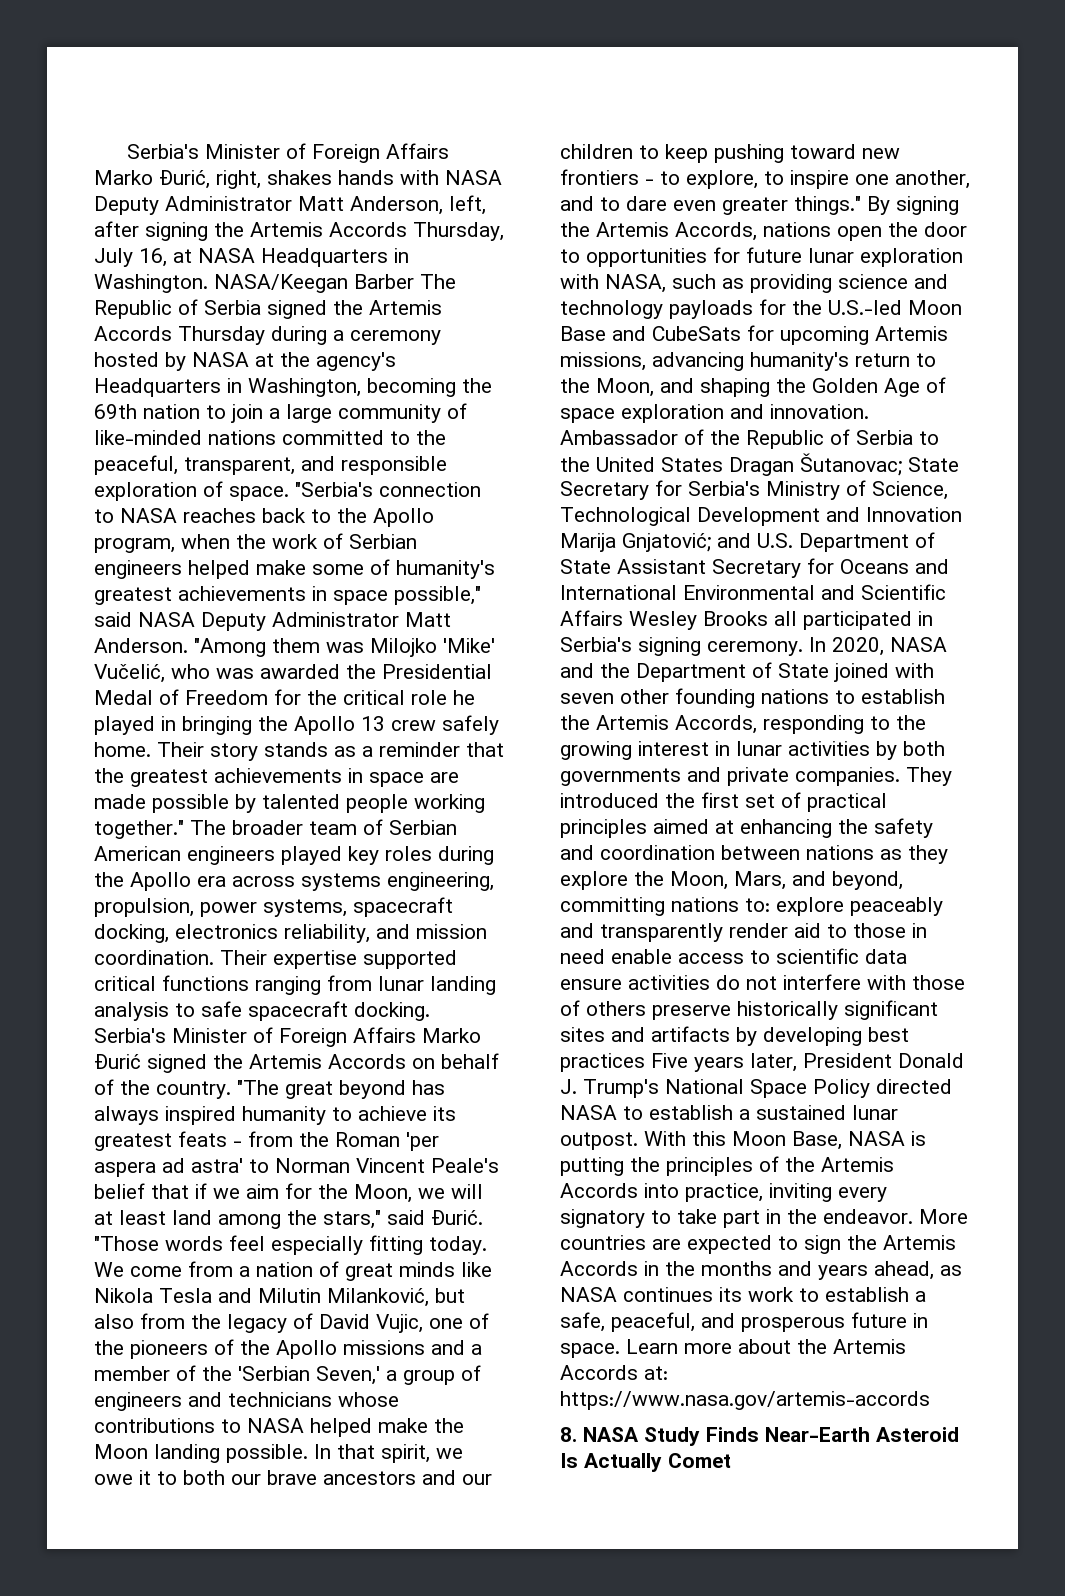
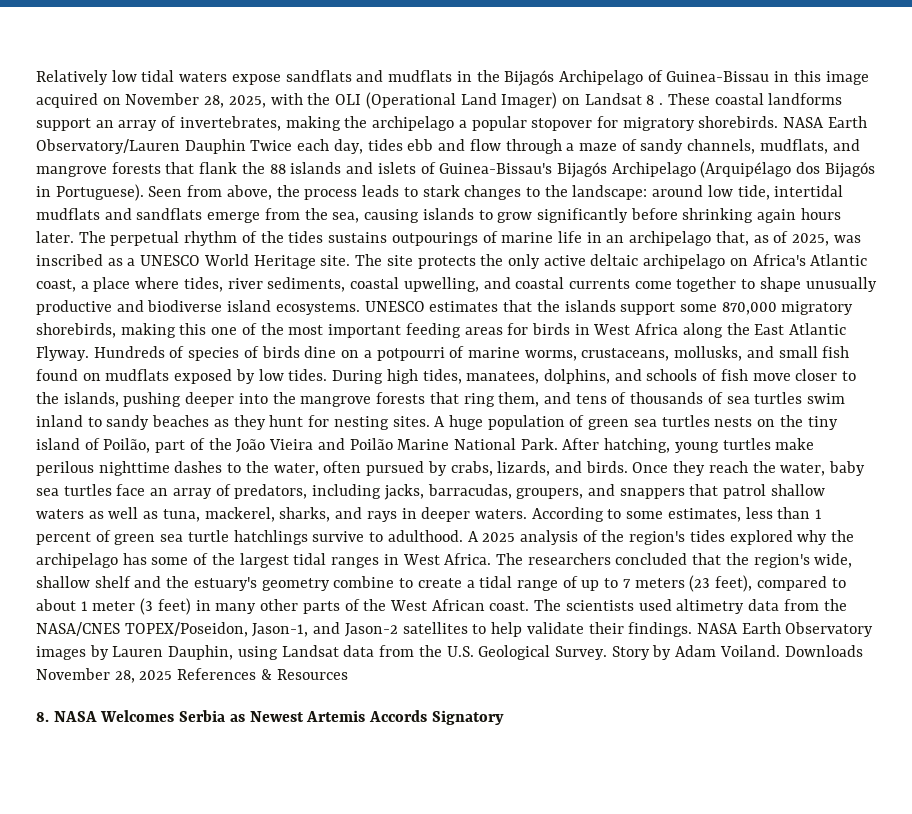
[127,143,450,163] [94,170,502,189] [94,195,486,215] [94,221,504,241] [94,248,409,267] [94,274,456,293] [94,299,442,319] [94,326,441,345] [94,352,396,371] [94,378,492,397] [94,403,467,423] [94,430,446,445] [94,455,447,475] [94,481,481,501] [94,508,434,527] [94,533,417,553] [94,559,495,579] [94,586,481,605] [94,612,451,631] [94,638,495,657] [94,664,492,683] [94,689,475,705] [94,715,499,735] [94,742,504,761] [94,768,459,787] [94,794,485,813] [94,819,457,839] [94,846,494,865] [94,872,494,891] [94,897,453,917] [94,924,487,943] [94,950,457,969] [94,975,496,995] [94,1001,430,1021] [94,1027,481,1047] [94,1053,499,1073] [94,1079,445,1099] [94,1106,456,1125] [94,1131,439,1151] [94,1158,499,1177] [94,1183,483,1203] [94,1210,483,1229] [94,1235,487,1255] [94,1261,492,1281] [94,1288,465,1307] [94,1313,489,1333] [94,1339,482,1359] [94,1365,481,1385] [94,1392,399,1411] [94,1418,464,1437] [94,1444,463,1463] [94,1470,492,1485] [560,144,900,163] [560,169,970,189] [560,196,959,215] [560,222,967,241] [560,247,963,267] [560,274,948,293] [560,299,962,319] [560,325,948,345] [560,352,936,371] [560,377,946,397] [560,404,869,423] [560,429,939,449] [560,453,959,476] [560,480,948,500] [560,507,962,526] [560,532,935,552] [560,558,949,578] [560,584,946,600] [560,610,933,630] [560,637,947,656] [560,662,934,682] [560,688,945,708] [560,715,926,734] [560,741,945,760] [560,767,952,786] [560,792,887,812] [560,818,933,838] [560,845,948,864] [560,871,903,890] [560,897,943,916] [560,923,927,942] [560,948,907,964] [560,974,965,990] [560,1000,938,1020] [560,1026,909,1046] [560,1053,964,1072] [560,1079,952,1098] [560,1105,898,1120] [560,1131,926,1150] [560,1156,894,1176] [560,1183,887,1202] [560,1209,968,1228] [560,1235,956,1254] [560,1261,962,1280] [560,1287,926,1302] [560,1312,928,1332] [560,1339,906,1358] [560,1365,668,1380] [560,1391,930,1410] [560,1427,959,1446] [560,1453,731,1472] Serbia's Minister of Foreign Affairs Marko Đurić, right, shakes hands with NASA Deputy Administrator Matt Anderson, left, after signing the Artemis Accords Thursday, July 16, at NASA Headquarters in Washington. NASA/Keegan Barber The Republic of Serbia signed the Artemis Accords Thursday during a ceremony hosted by NASA at the agency's Headquarters in Washington, becoming the 69th nation to join a large community of like-minded nations committed to the peaceful, transparent, and responsible exploration of space. "Serbia's connection to NASA reaches back to the Apollo program, when the work of Serbian engineers helped make some of humanity's greatest achievements in space possible," said NASA Deputy Administrator Matt Anderson. "Among them was Milojko 'Mike' Vučelić, who was awarded the Presidential Medal of Freedom for the critical role he played in bringing the Apollo 13 crew safely home. Their story stands as a reminder that the greatest achievements in space are made possible by talented people working together." The broader team of Serbian American engineers played key roles during the Apollo era across systems engineering, propulsion, power systems, spacecraft docking, electronics reliability, and mission coordination. Their expertise supported critical functions ranging from lunar landing analysis to safe spacecraft docking. Serbia's Minister of Foreign Affairs Marko Đurić signed the Artemis Accords on behalf of the country. "The great beyond has always inspired humanity to achieve its greatest feats - from the Roman 'per aspera ad astra' to Norman Vincent Peale's belief that if we aim for the Moon, we will at least land among the stars," said Đurić. "Those words feel especially fitting today. We come from a nation of great minds like Nikola Tesla and Milutin Milanković, but also from the legacy of David Vujic, one of the pioneers of the Apollo missions and a member of the 'Serbian Seven,' a group of engineers and technicians whose contributions to NASA helped make the Moon landing possible. In that spirit, we owe it to both our brave ancestors and our children to keep pushing toward new frontiers - to explore, to inspire one another, and to dare even greater things." By signing the Artemis Accords, nations open the door to opportunities for future lunar exploration with NASA, such as providing science and technology payloads for the U.S.-led Moon Base and CubeSats for upcoming Artemis missions, advancing humanity's return to the Moon, and shaping the Golden Age of space exploration and innovation. Ambassador of the Republic of Serbia to the United States Dragan Šutanovac; State Secretary for Serbia's Ministry of Science, Technological Development and Innovation Marija Gnjatović; and U.S. Department of State Assistant Secretary for Oceans and International Environmental and Scientific Affairs Wesley Brooks all participated in Serbia's signing ceremony. In 2020, NASA and the Department of State joined with seven other founding nations to establish the Artemis Accords, responding to the growing interest in lunar activities by both governments and private companies. They introduced the first set of practical principles aimed at enhancing the safety and coordination between nations as they explore the Moon, Mars, and beyond, committing nations to: explore peaceably and transparently render aid to those in need enable access to scientific data ensure activities do not interfere with those of others preserve historically significant sites and artifacts by developing best practices Five years later, President Donald J. Trump's National Space Policy directed NASA to establish a sustained lunar outpost. With this Moon Base, NASA is putting the principles of the Artemis Accords into practice, inviting every signatory to take part in the endeavor. More countries are expected to sign the Artemis Accords in the months and years ahead, as NASA continues its work to establish a safe, peaceful, and prosperous future in space. Learn more about the Artemis Accords at: https://www.nasa.gov/artemis-accords // 8. NASA Study Finds Near-Earth Asteroid Is Actually Comet -> [36,70,869,86] [36,92,843,109] [36,116,867,131] [36,139,860,154] [36,161,875,178] [36,184,844,201] [36,208,841,223] [36,231,861,246] [36,254,868,269] [36,277,877,292] [36,300,854,315] [36,323,847,338] [36,346,850,361] [36,369,857,384] [36,392,846,407] [36,415,838,430] [36,438,815,453] [36,461,866,476] [36,484,825,500] [36,507,823,522] [36,530,855,545] [36,553,853,568] [36,575,846,592] [36,598,847,615] [36,622,874,637] [36,645,863,660] [36,668,348,683] [36,710,504,725] Relatively low tidal waters expose sandflats and mudflats in the Bijagós Archipelago of Guinea-Bissau in this image acquired on November 28, 2025, with the OLI (Operational Land Imager) on Landsat 8 . These coastal landforms support an array of invertebrates, making the archipelago a popular stopover for migratory shorebirds. NASA Earth Observatory/Lauren Dauphin Twice each day, tides ebb and flow through a maze of sandy channels, mudflats, and mangrove forests that flank the 88 islands and islets of Guinea-Bissau's Bijagós Archipelago (Arquipélago dos Bijagós in Portuguese). Seen from above, the process leads to stark changes to the landscape: around low tide, intertidal mudflats and sandflats emerge from the sea, causing islands to grow significantly before shrinking again hours later. The perpetual rhythm of the tides sustains outpourings of marine life in an archipelago that, as of 2025, was inscribed as a UNESCO World Heritage site. The site protects the only active deltaic archipelago on Africa's Atlantic coast, a place where tides, river sediments, coastal upwelling, and coastal currents come together to shape unusually productive and biodiverse island ecosystems. UNESCO estimates that the islands support some 870,000 migratory shorebirds, making this one of the most important feeding areas for birds in West Africa along the East Atlantic Flyway. Hundreds of species of birds dine on a potpourri of marine worms, crustaceans, mollusks, and small fish found on mudflats exposed by low tides. During high tides, manatees, dolphins, and schools of fish move closer to the islands, pushing deeper into the mangrove forests that ring them, and tens of thousands of sea turtles swim inland to sandy beaches as they hunt for nesting sites. A huge population of green sea turtles nests on the tiny island of Poilão, part of the João Vieira and Poilão Marine National Park. After hatching, young turtles make perilous nighttime dashes to the water, often pursued by crabs, lizards, and birds. Once they reach the water, baby sea turtles face an array of predators, including jacks, barracudas, groupers, and snappers that patrol shallow waters as well as tuna, mackerel, sharks, and rays in deeper waters. According to some estimates, less than 1 percent of green sea turtle hatchlings survive to adulthood. A 2025 analysis of the region's tides explored why the archipelago has some of the largest tidal ranges in West Africa. The researchers concluded that the region's wide, shallow shelf and the estuary's geometry combine to create a tidal range of up to 7 meters (23 feet), compared to about 1 meter (3 feet) in many other parts of the West African coast. The scientists used altimetry data from the NASA/CNES TOPEX/Poseidon, Jason-1, and Jason-2 satellites to help validate their findings. NASA Earth Observatory images by Lauren Dauphin, using Landsat data from the U.S. Geological Survey. Story by Adam Voiland. Downloads November 28, 2025 References & Resources // 8. NASA Welcomes Serbia as Newest Artemis Accords Signatory

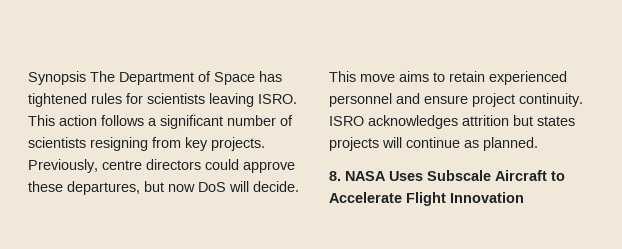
[36,70,869,86] [36,92,843,109] [36,116,867,131] [36,139,860,154] [36,161,875,178] [36,184,844,201] [36,208,841,223] [36,231,861,246] [36,254,868,269] [36,277,877,292] [36,300,854,315] [36,323,847,338] [36,346,850,361] [36,369,857,384] [36,392,846,407] [36,415,838,430] [36,438,815,453] [36,461,866,476] [36,484,825,500] [36,507,823,522] [36,530,855,545] [36,553,853,568] [36,575,846,592] [36,598,847,615] [36,622,874,637] [36,645,863,660] [36,668,348,683] [36,710,504,725] Relatively low tidal waters expose sandflats and mudflats in the Bijagós Archipelago of Guinea-Bissau in this image acquired on November 28, 2025, with the OLI (Operational Land Imager) on Landsat 8 . These coastal landforms support an array of invertebrates, making the archipelago a popular stopover for migratory shorebirds. NASA Earth Observatory/Lauren Dauphin Twice each day, tides ebb and flow through a maze of sandy channels, mudflats, and mangrove forests that flank the 88 islands and islets of Guinea-Bissau's Bijagós Archipelago (Arquipélago dos Bijagós in Portuguese). Seen from above, the process leads to stark changes to the landscape: around low tide, intertidal mudflats and sandflats emerge from the sea, causing islands to grow significantly before shrinking again hours later. The perpetual rhythm of the tides sustains outpourings of marine life in an archipelago that, as of 2025, was inscribed as a UNESCO World Heritage site. The site protects the only active deltaic archipelago on Africa's Atlantic coast, a place where tides, river sediments, coastal upwelling, and coastal currents come together to shape unusually productive and biodiverse island ecosystems. UNESCO estimates that the islands support some 870,000 migratory shorebirds, making this one of the most important feeding areas for birds in West Africa along the East Atlantic Flyway. Hundreds of species of birds dine on a potpourri of marine worms, crustaceans, mollusks, and small fish found on mudflats exposed by low tides. During high tides, manatees, dolphins, and schools of fish move closer to the islands, pushing deeper into the mangrove forests that ring them, and tens of thousands of sea turtles swim inland to sandy beaches as they hunt for nesting sites. A huge population of green sea turtles nests on the tiny island of Poilão, part of the João Vieira and Poilão Marine National Park. After hatching, young turtles make perilous nighttime dashes to the water, often pursued by crabs, lizards, and birds. Once they reach the water, baby sea turtles face an array of predators, including jacks, barracudas, groupers, and snappers that patrol shallow waters as well as tuna, mackerel, sharks, and rays in deeper waters. According to some estimates, less than 1 percent of green sea turtle hatchlings survive to adulthood. A 2025 analysis of the region's tides explored why the archipelago has some of the largest tidal ranges in West Africa. The researchers concluded that the region's wide, shallow shelf and the estuary's geometry combine to create a tidal range of up to 7 meters (23 feet), compared to about 1 meter (3 feet) in many other parts of the West African coast. The scientists used altimetry data from the NASA/CNES TOPEX/Poseidon, Jason-1, and Jason-2 satellites to help validate their findings. NASA Earth Observatory images by Lauren Dauphin, using Landsat data from the U.S. Geological Survey. Story by Adam Voiland. Downloads November 28, 2025 References & Resources // 8. NASA Welcomes Serbia as Newest Artemis Accords Signatory -> [28,71,282,85] [28,93,297,107] [28,115,293,129] [28,137,265,151] [28,159,295,173] [28,181,299,195] [329,71,567,85] [329,93,583,107] [329,115,575,129] [329,137,538,151] [329,170,565,181] [329,192,524,206] Synopsis The Department of Space has tightened rules for scientists leaving ISRO. This action follows a significant number of scientists resigning from key projects. Previously, centre directors could approve these departures, but now DoS will decide. This move aims to retain experienced personnel and ensure project continuity. ISRO acknowledges attrition but states projects will continue as planned. // 8. NASA Uses Subscale Aircraft to Accelerate Flight Innovation

